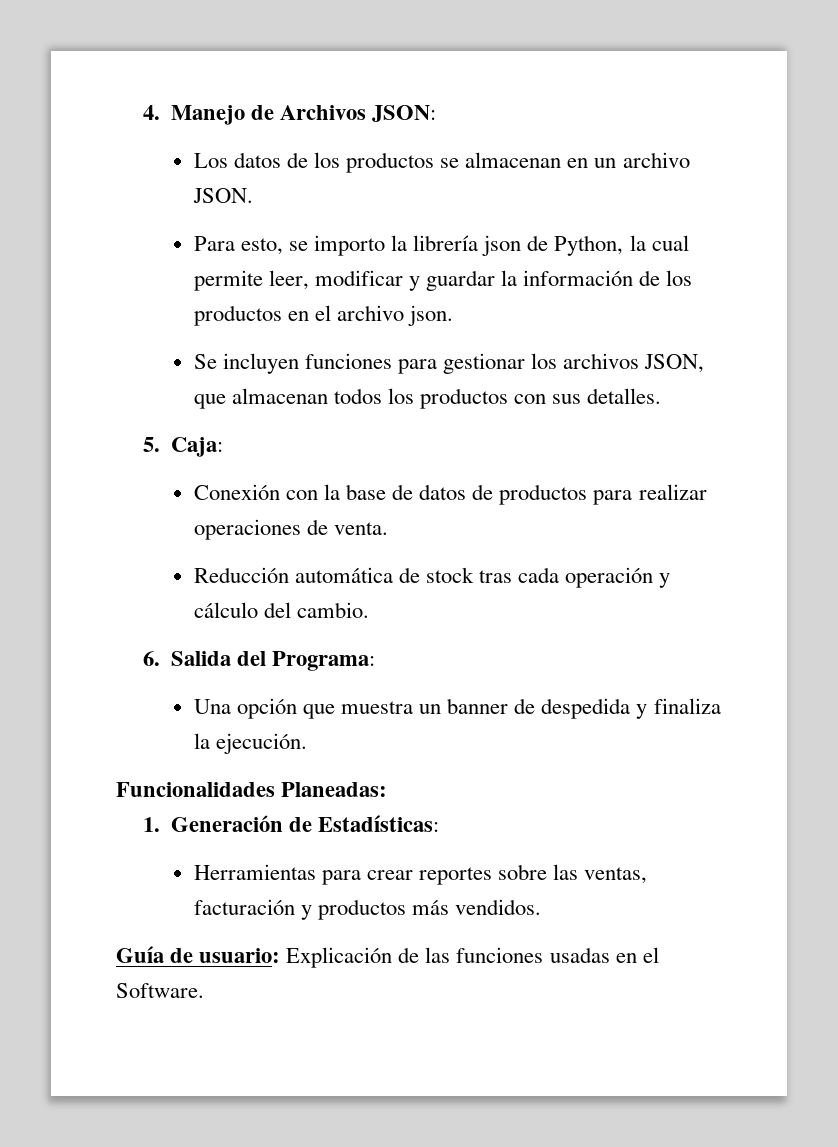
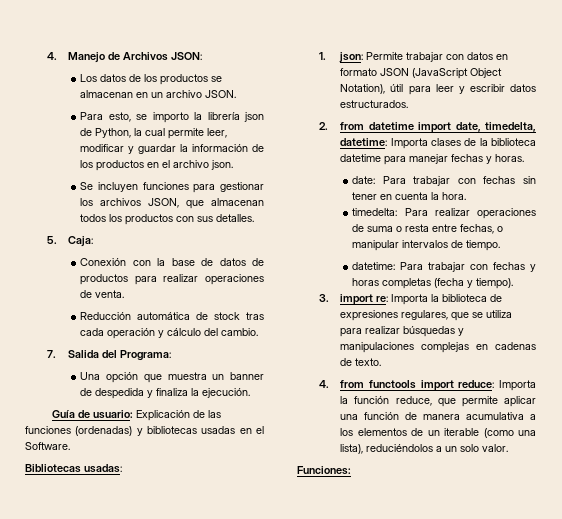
[142,651,160,666] 6. -> [46,350,56,358] 7.
[116,782,388,797] [142,815,439,832] [193,864,648,885] [193,899,542,920] // Funcionalidades Planeadas: // 1. Generación de Estadísticas: // Herramientas para crear reportes sobre las ventas, facturación y productos más vendidos. -> (251, 393) none
(544, 955) none -> [75,426,197,436] (ordenadas) y bibliotecas
(204, 990) none -> [25,464,122,473] [318,52,509,63] [340,68,503,79] [340,84,536,95] [340,100,409,108] [318,122,536,133] [340,138,536,149] [340,154,525,165] [352,176,536,186] [352,192,467,200] [352,208,536,219] [352,224,504,234] [352,240,501,251] [352,262,536,272] [352,278,514,289] [318,294,503,305] [340,310,513,321] [340,326,465,337] [340,342,536,353] [340,358,382,366] [318,380,536,391] [340,396,536,407] [340,412,536,420] [340,428,536,438] [340,444,509,454] [297,466,351,475] // Bibliotecas usadas: // 1. json: Permite trabajar con datos en formato JSON (JavaScript Object Notation), útil para leer y escribir datos estructurados. // 2. from datetime import date, timedelta, datetime: Importa clases de la biblioteca datetime para manejar fechas y horas. // date: Para trabajar con fechas sin tener en cuenta la hora. // timedelta: Para realizar operaciones de suma o resta entre fechas, o manipular intervalos de tiempo. // datetime: Para trabajar con fechas y horas completas (fecha y tiempo). // 3. import re: Importa la biblioteca de expresiones regulares, que se utiliza para realizar búsquedas y manipulaciones complejas en cadenas de texto. // 4. from functools import reduce: Importa la función reduce, que permite aplicar una función de manera acumulativa a los elementos de un iterable (como una lista), reduciéndolos a un solo valor. // Funciones:

